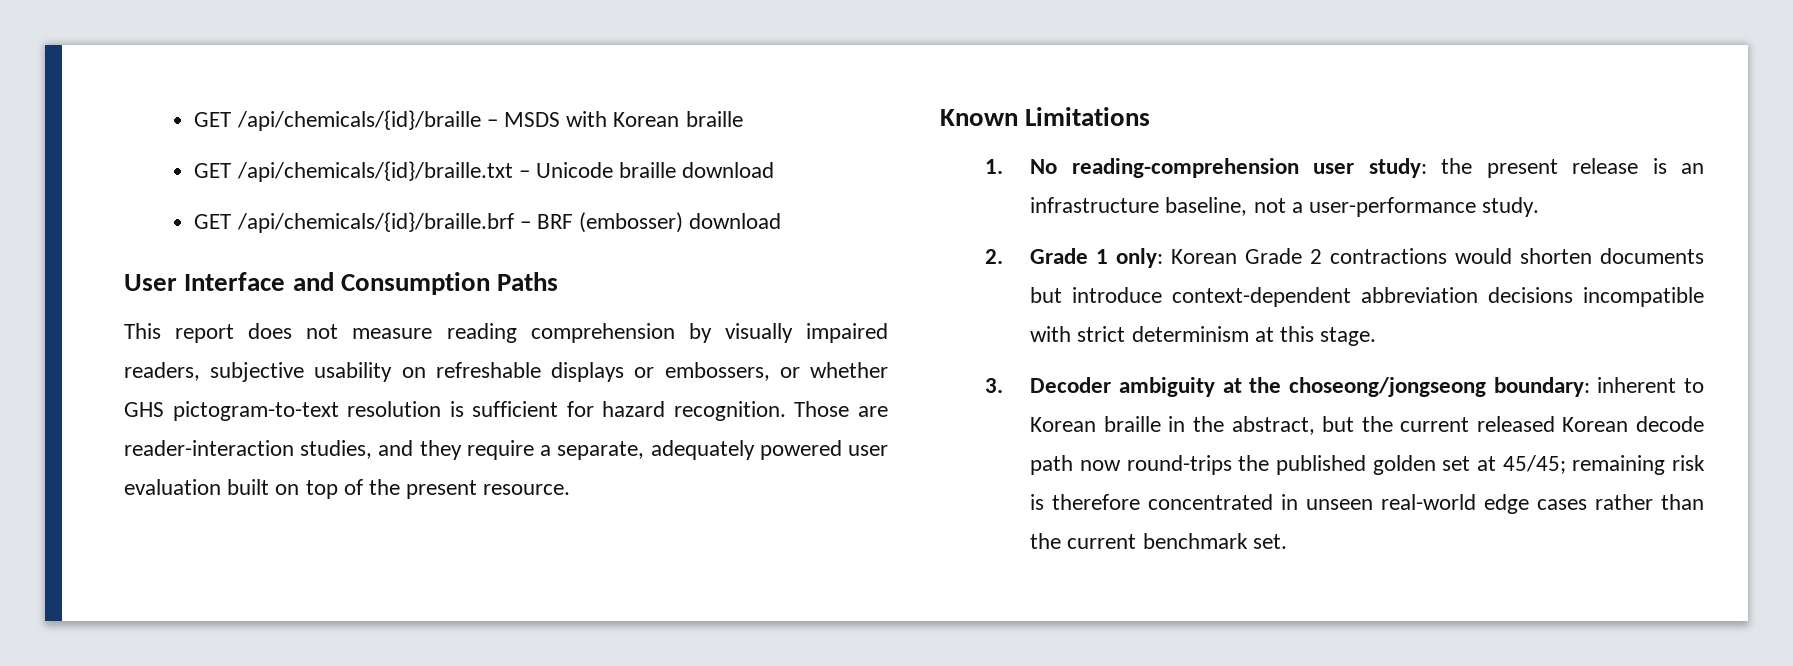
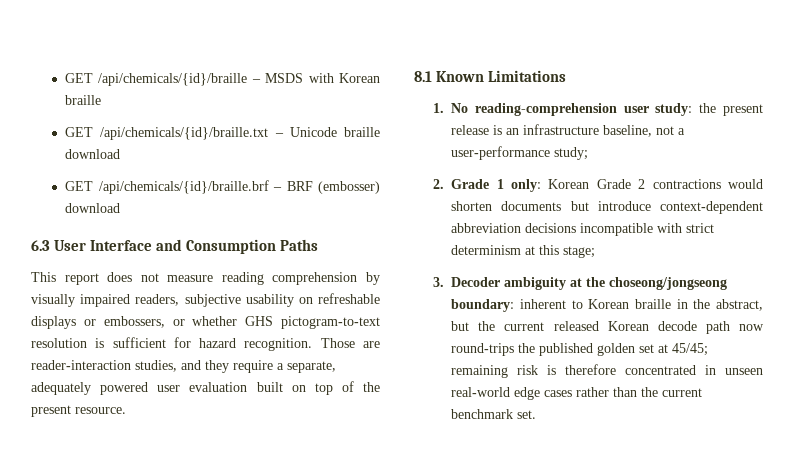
(782, 221) none -> [31,240,50,251] 6.3
(571, 489) none -> [414,71,432,82] 8.1
[1482,197,1540,217] study. -> [554,147,589,160] study;
[1320,327,1377,346] stage. -> [563,246,596,258] stage;

